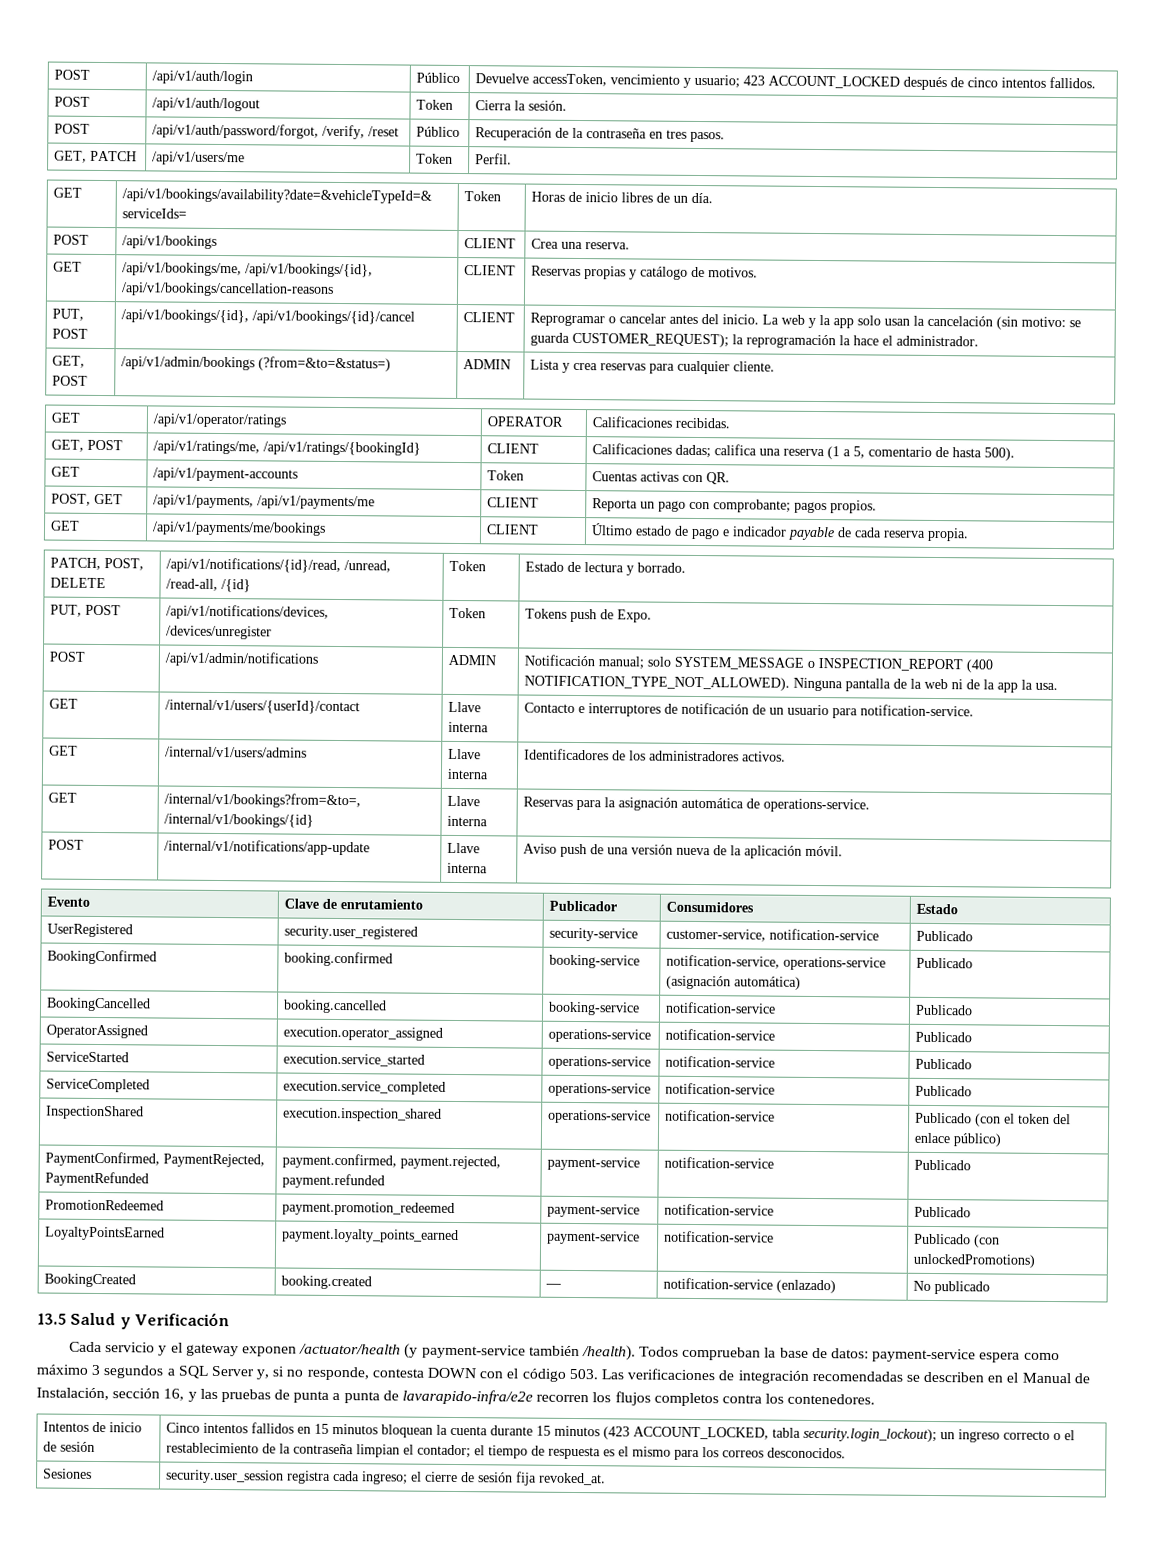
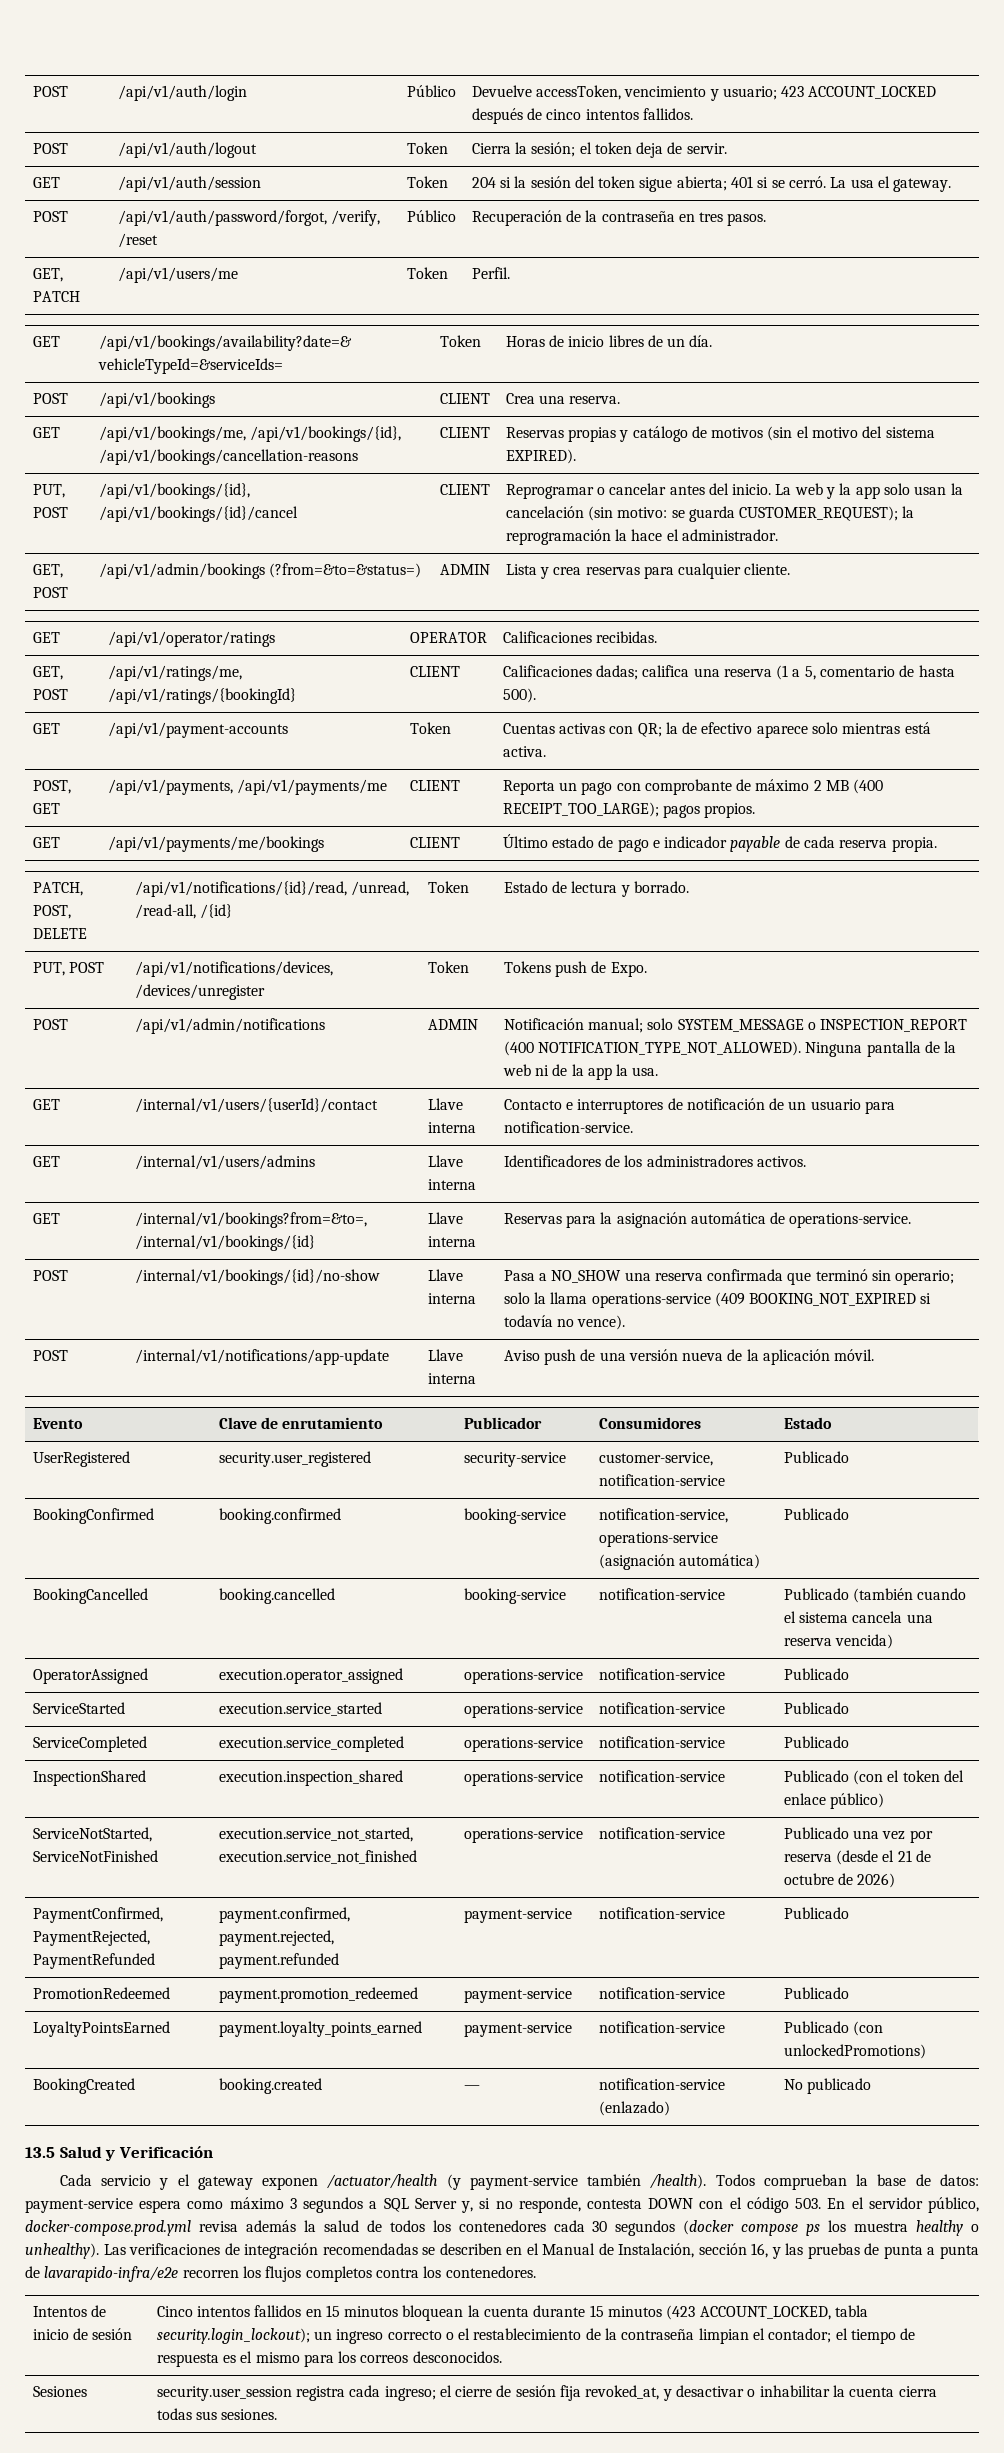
[528,100,568,111] sesión. -> [531,142,727,158] [32,177,60,188] [117,176,261,192] [406,176,448,188] [471,176,952,192] sesión; el token deja de servir. // GET | /api/v1/auth/session | Token | 204 si la sesión del token sigue abierta; 401 si se cerró. La usa el gateway.
[708,267,759,278] motivos. -> [711,426,935,441] [505,449,576,464] motivos (sin el motivo del sistema EXPIRED).
[706,472,731,485] QR. -> [637,722,931,738] [502,746,546,757] QR; la de efectivo aparece solo mientras está activa.
[713,499,792,513] comprobante; -> [644,779,884,795] [502,802,659,817] comprobante de máximo 2 MB (400 RECEIPT_TOO_LARGE);
(871, 805) none -> [32,1270,68,1281] [134,1269,380,1285] [427,1269,463,1281] [427,1293,476,1304] [503,1269,955,1285] [503,1292,932,1308] [503,1315,626,1330] // POST | /internal/v1/bookings/{id}/no-show | Llave interna | Pasa a NO_SHOW una reserva confirmada que terminó sin operario; solo la llama operations-service (409 BOOKING_NOT_EXPIRED si todavía no vence).
(974, 1010) none -> [852,1588,967,1603] [783,1611,933,1623] [783,1634,893,1649] (también cuando el sistema cancela una reserva vencida)
(1002, 1140) none -> [32,1827,152,1842] [32,1850,158,1862] [218,1827,413,1842] [218,1850,417,1864] [463,1828,583,1843] [598,1827,725,1839] [783,1827,933,1843] [783,1850,931,1865] [783,1873,896,1888] // ServiceNotStarted, ServiceNotFinished | execution.service_not_started, execution.service_not_finished | operations-service | notification-service | Publicado una vez por reserva (desde el 21 de octubre de 2026)
(598, 1374) none -> [827,2197,980,2213] [25,2220,980,2236] [25,2243,99,2259] En el servidor público, docker-compose.prod.yml revisa además la salud de todos los contenedores cada 30 segundos (docker compose ps los muestra healthy o unhealthy).
[539,1472,607,1486] revoked_at. -> [585,2385,937,2401] [156,2408,278,2420] revoked_at, y desactivar o inhabilitar la cuenta cierra todas sus sesiones.

